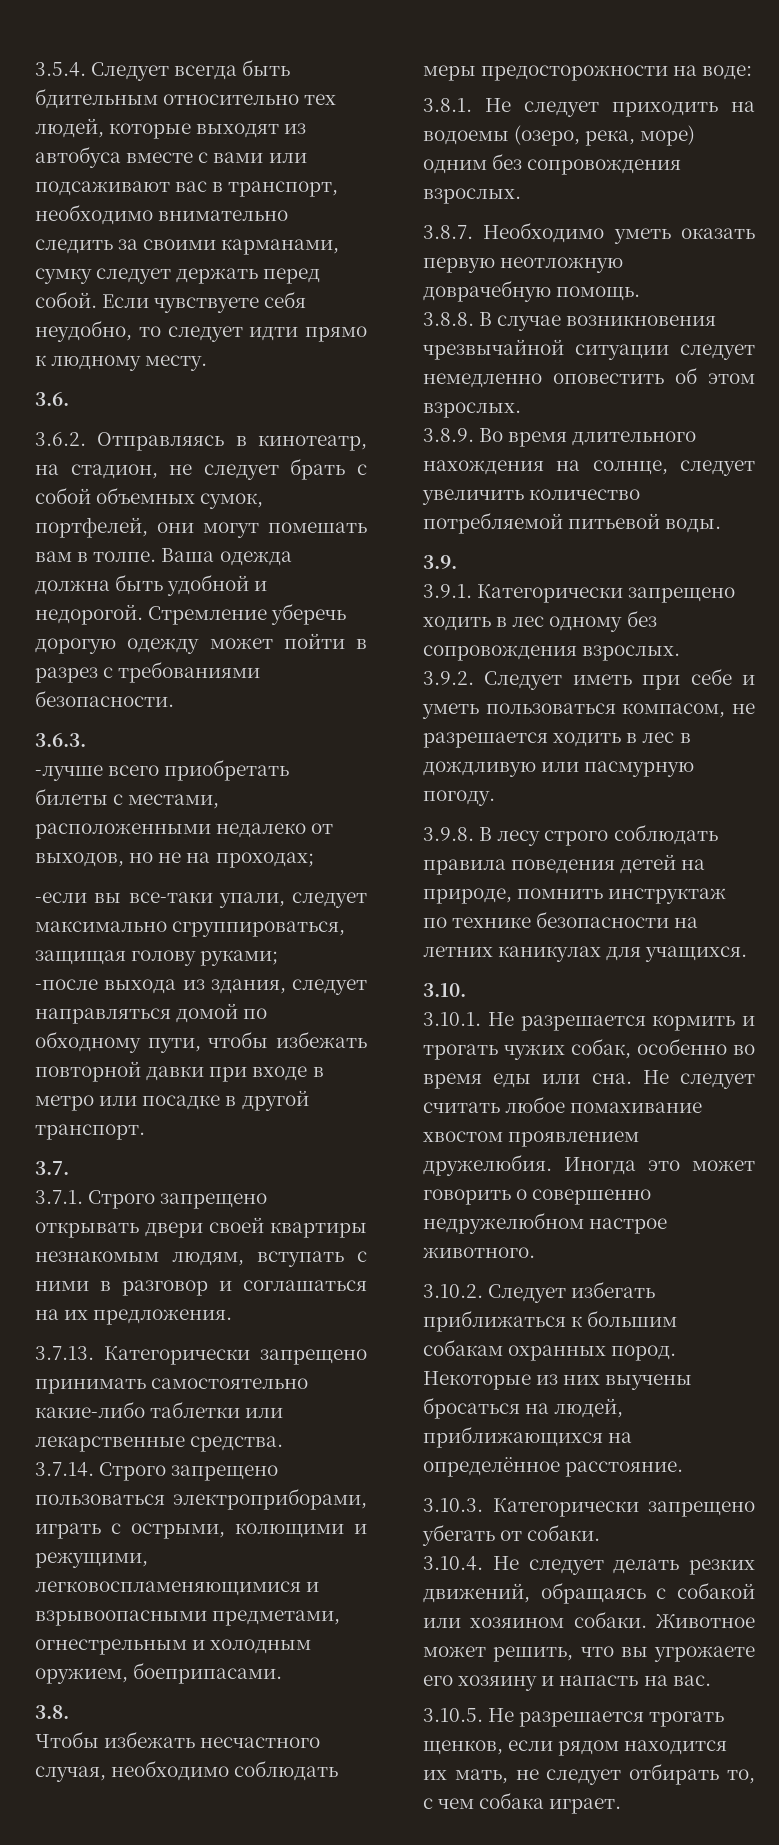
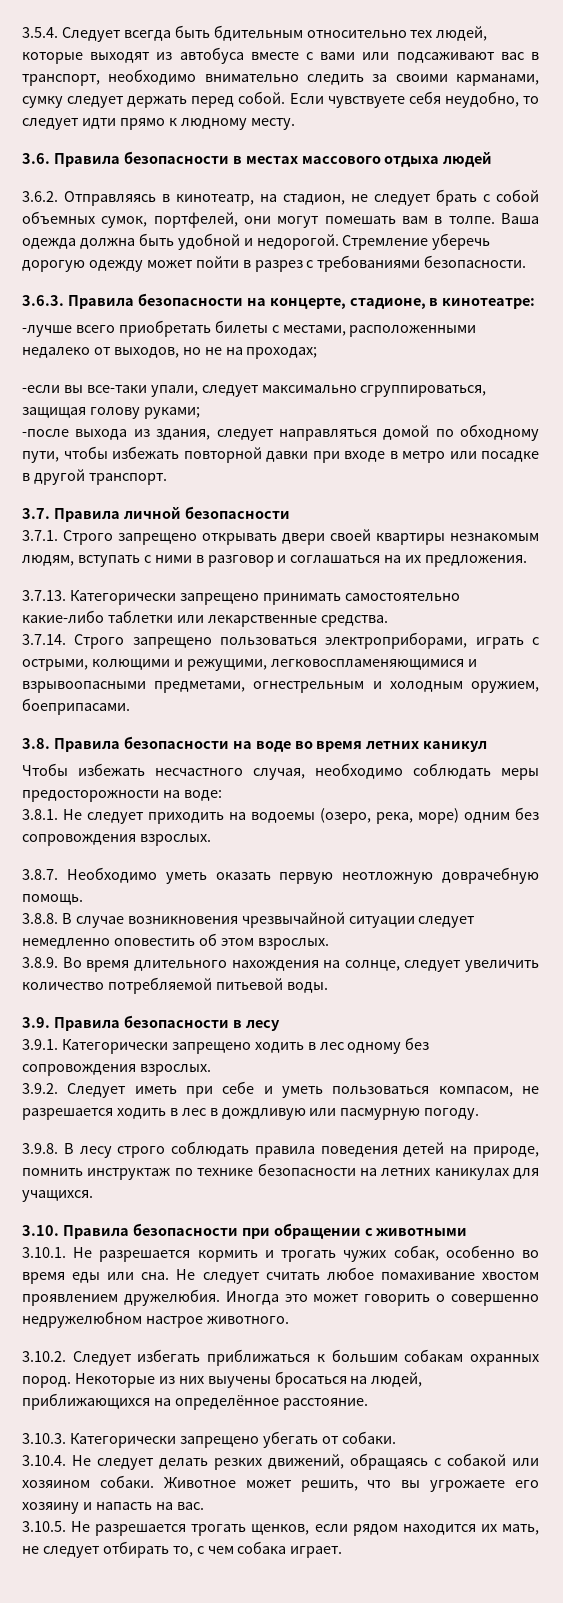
(69, 399) none -> [53,151,493,167] Правила безопасности в местах массового отдыха людей
(86, 740) none -> [67,293,536,309] Правила безопасности на концерте, стадионе, в кинотеатре:
(69, 1168) none -> [53,506,290,522] Правила личной безопасности
(69, 1712) none -> [53,736,488,752] Правила безопасности на воде во время летних каникул
(457, 562) none -> [53,1015,280,1031] Правила безопасности в лесу
(466, 990) none -> [62,1223,468,1239] Правила безопасности при обращении с животными

